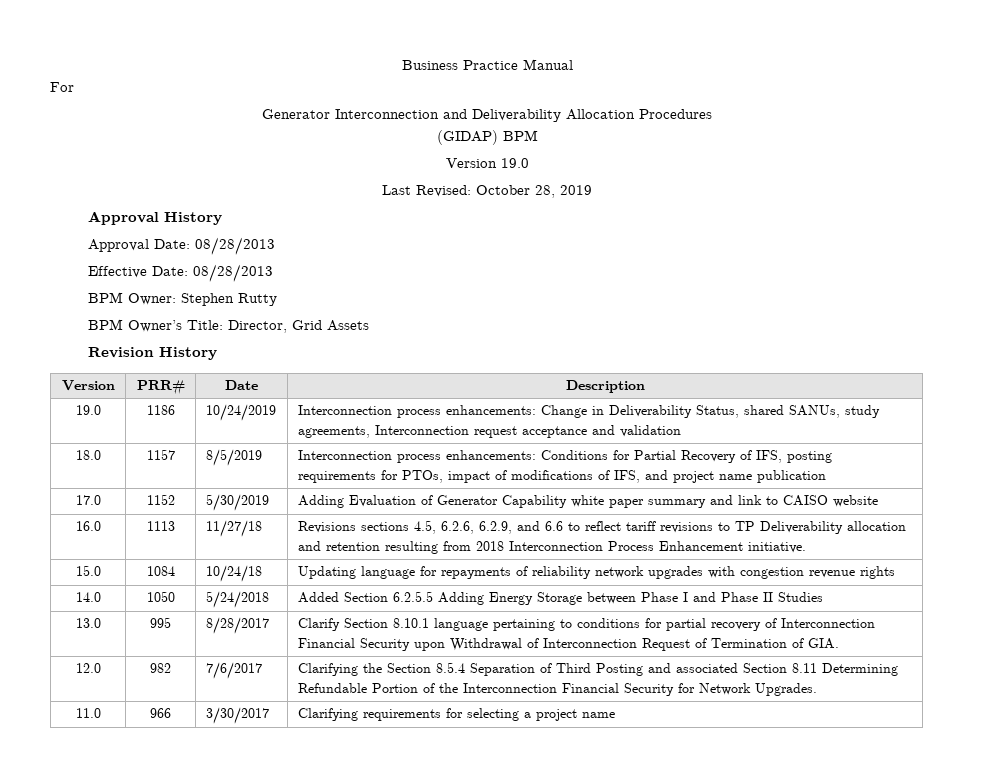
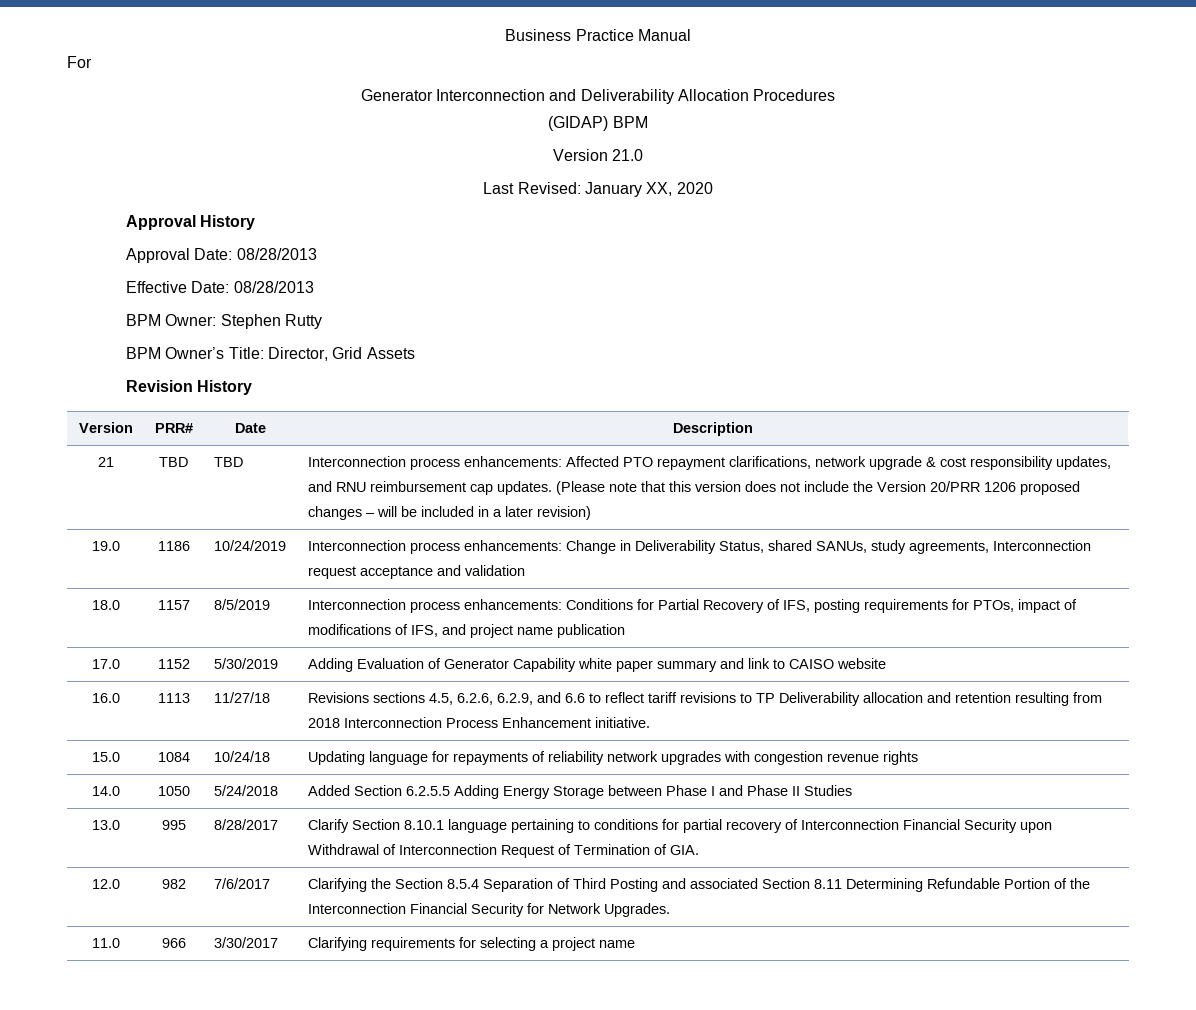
[500,158,529,168] 19.0 -> [612,149,644,161] 21.0
[476,185,592,198] October 28, 2019 -> [585,182,713,197] January XX, 2020
(645, 386) none -> [97,457,114,467] [159,457,188,467] [213,457,243,467] [307,456,1111,470] [307,481,1080,495] [307,506,591,520] // 21 | TBD | TBD | Interconnection process enhancements: Affected PTO repayment clarifications, network upgrade & cost responsibility updates, and RNU reimbursement cap updates. (Please note that this version does not include the Version 20/PRR 1206 proposed changes – will be included in a later revision)

